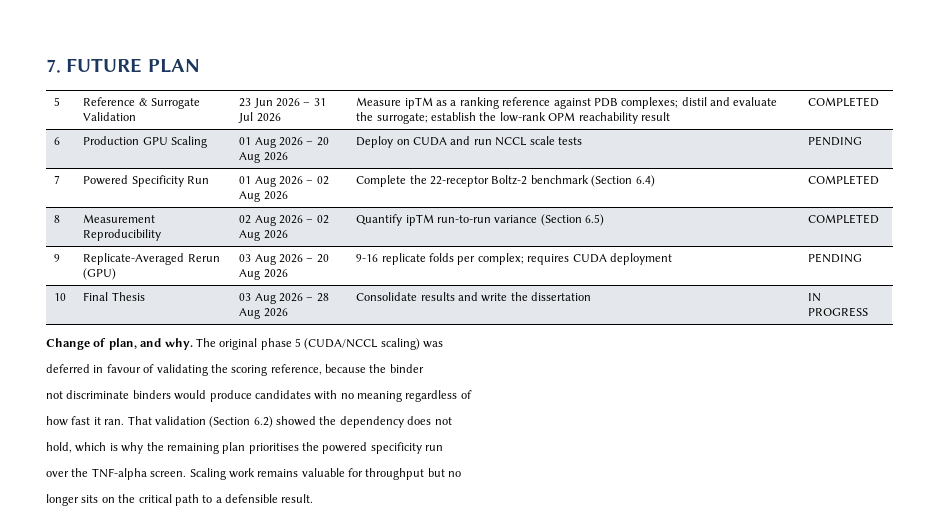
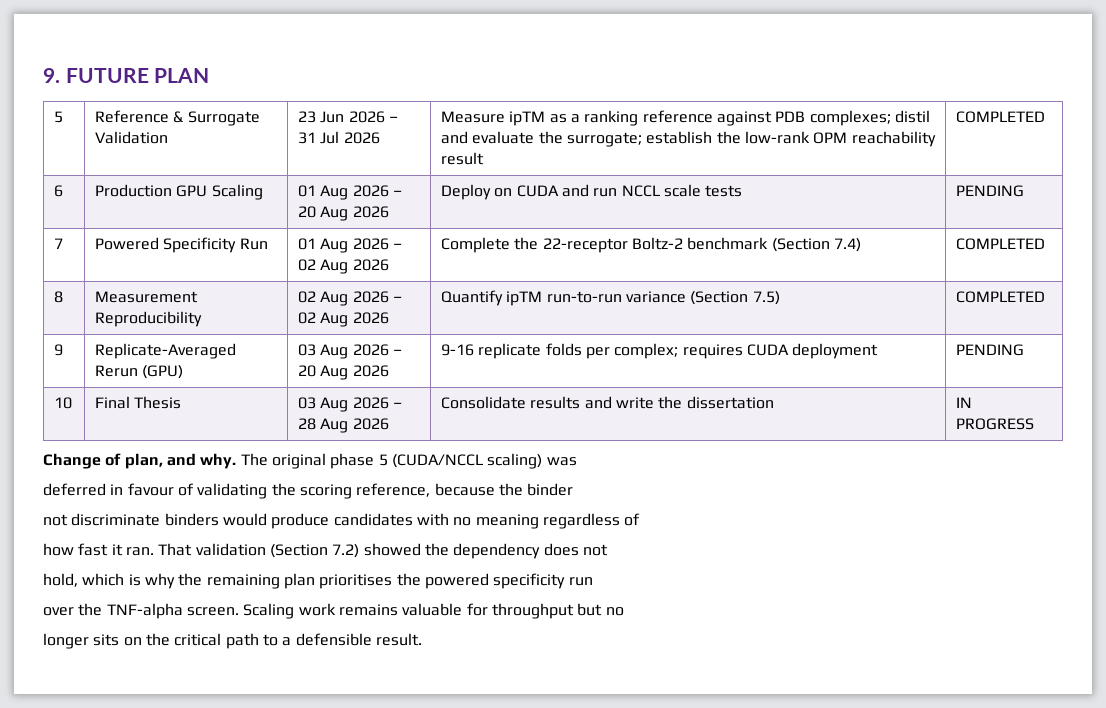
[46,59,61,73] 7. -> [43,68,60,83] 9.
[635,175,655,187] 6.4) -> [833,238,861,252] 7.4)
[585,214,605,226] 6.5) -> [752,291,780,305] 7.5)
[253,416,273,428] 6.2) -> [332,544,360,558] 7.2)

